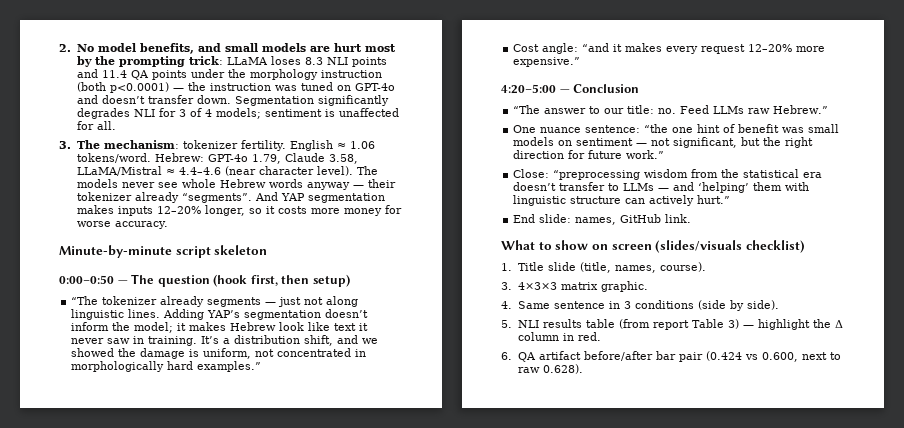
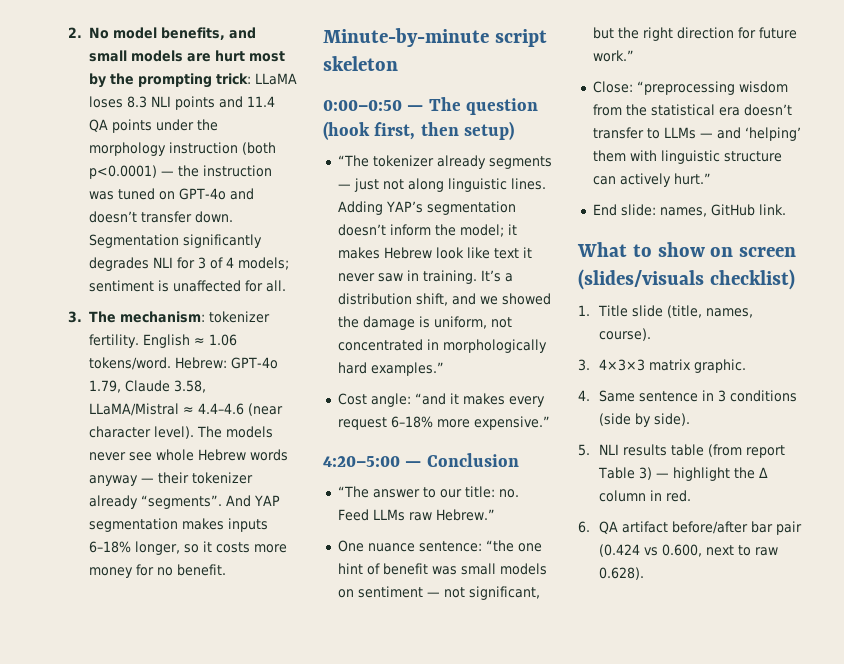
[156,206,201,214] 12–20% -> [88,541,131,553] 6–18%
[76,221,169,229] worse accuracy. -> [156,564,226,576] no benefit.
[748,44,793,52] 12–20% -> [390,416,433,428] 6–18%

